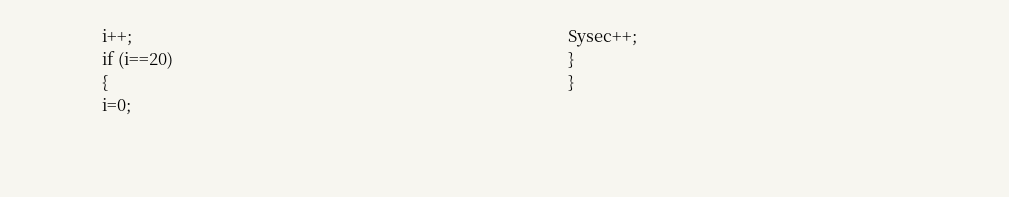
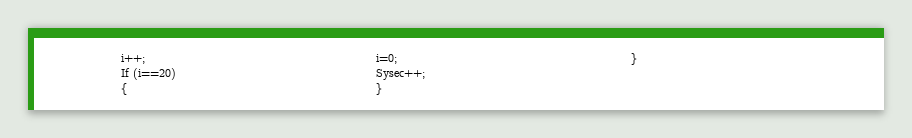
[102,51,116,65] if -> [121,68,131,77] If

